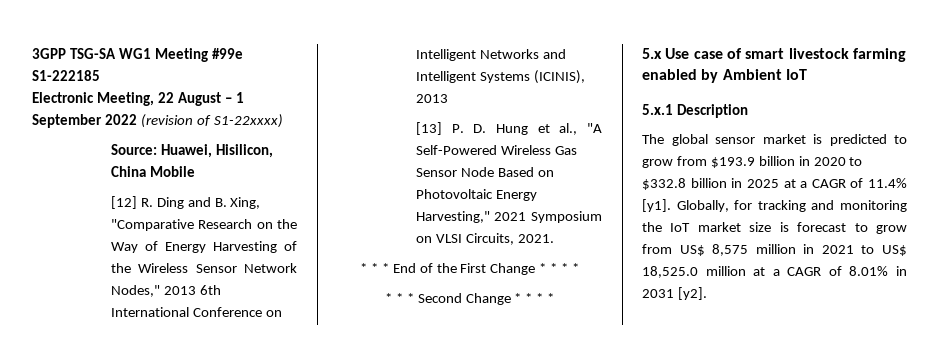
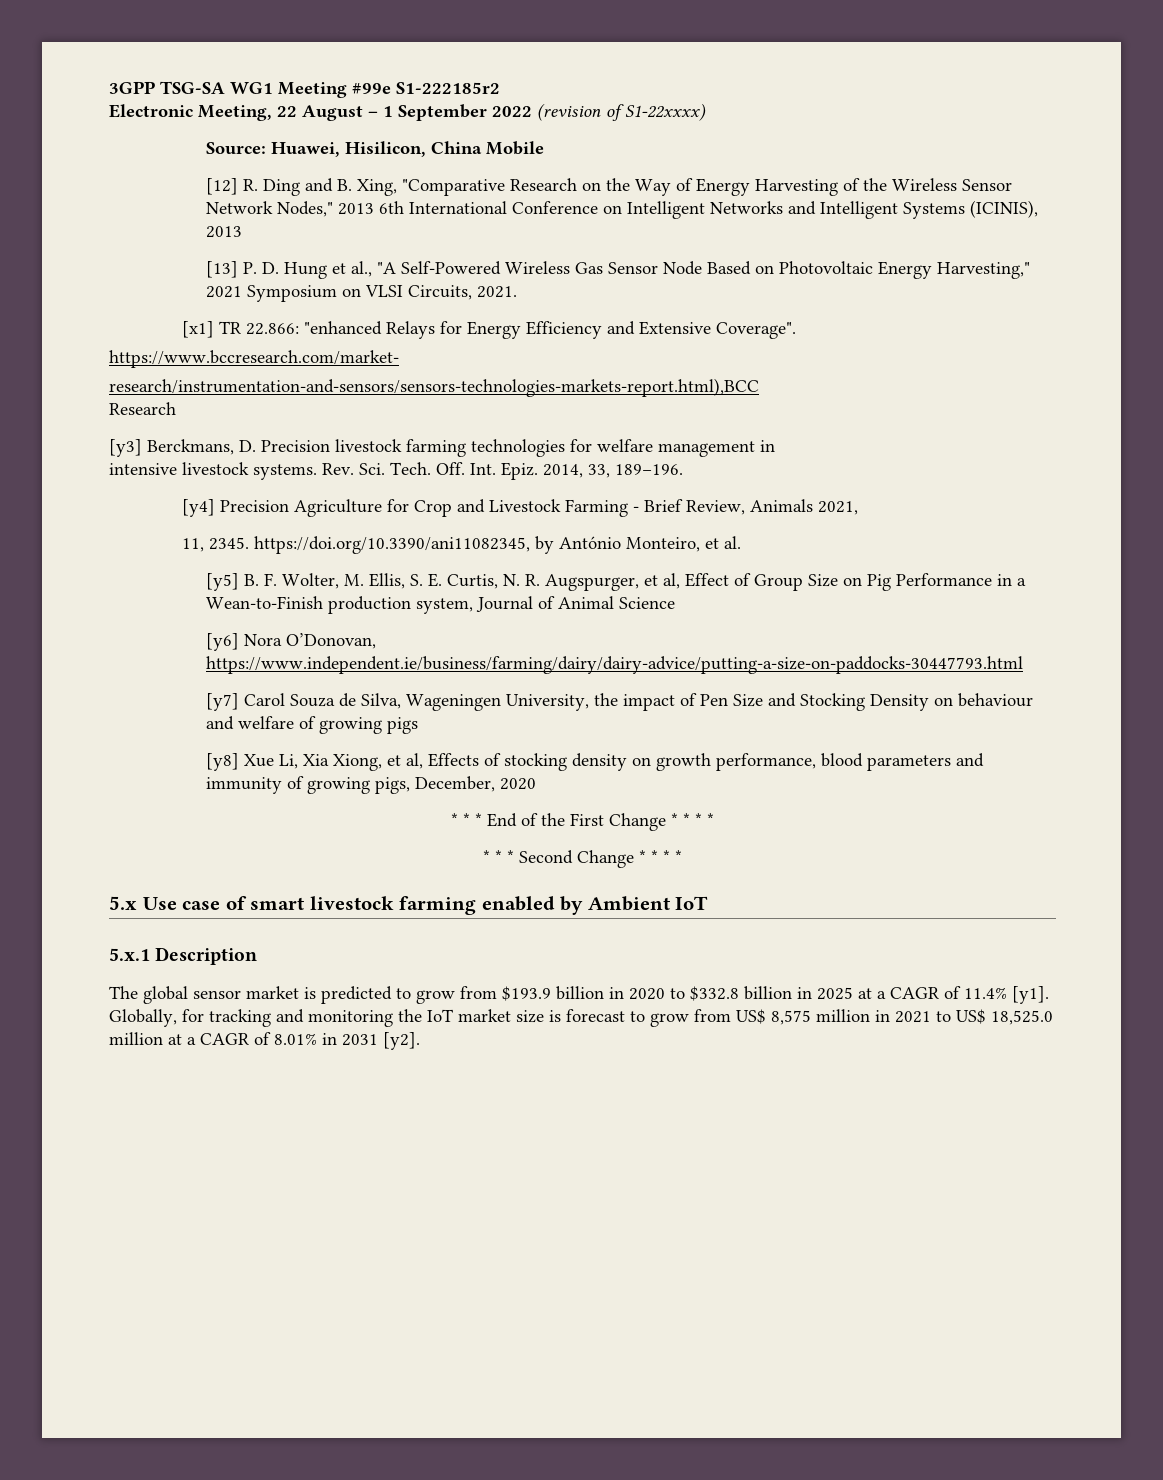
[32,70,100,81] S1-222185 -> [396,82,500,94] S1-222185r2
(554, 238) none -> [181,321,796,339] [109,350,399,368] [109,378,759,397] [109,402,176,415] [109,439,775,457] [109,462,683,480] [181,499,858,517] [181,536,741,554] [205,573,1026,591] [205,596,675,614] [205,633,376,651] [205,656,1023,674] [205,693,1033,711] [205,716,418,734] [205,753,984,771] [205,776,536,794] // [x1] TR 22.866: "enhanced Relays for Energy Efficiency and Extensive Coverage". // https://www.bccresearch.com/market- // research/instrumentation-and-sensors/sensors-technologies-markets-report.html),BCC // Research // [y3] Berckmans, D. Precision livestock farming technologies for welfare management in // intensive livestock systems. Rev. Sci. Tech. Off. Int. Epiz. 2014, 33, 189–196. // [y4] Precision Agriculture for Crop and Livestock Farming - Brief Review, Animals 2021, // 11, 2345. https://doi.org/10.3390/ani11082345, by António Monteiro, et al. // [y5] B. F. Wolter, M. Ellis, S. E. Curtis, N. R. Augspurger, et al, Effect of Group Size on Pig Performance in a Wean-to-Finish production system, Journal of Animal Science // [y6] Nora O’Donovan, https://www.independent.ie/business/farming/dairy/dairy-advice/putting-a-size-on-paddocks-30447793.html // [y7] Carol Souza de Silva, Wageningen University, the impact of Pen Size and Stocking Density on behaviour and welfare of growing pigs // [y8] Xue Li, Xia Xiong, et al, Effects of stocking density on growth performance, blood parameters and immunity of growing pigs, December, 2020

